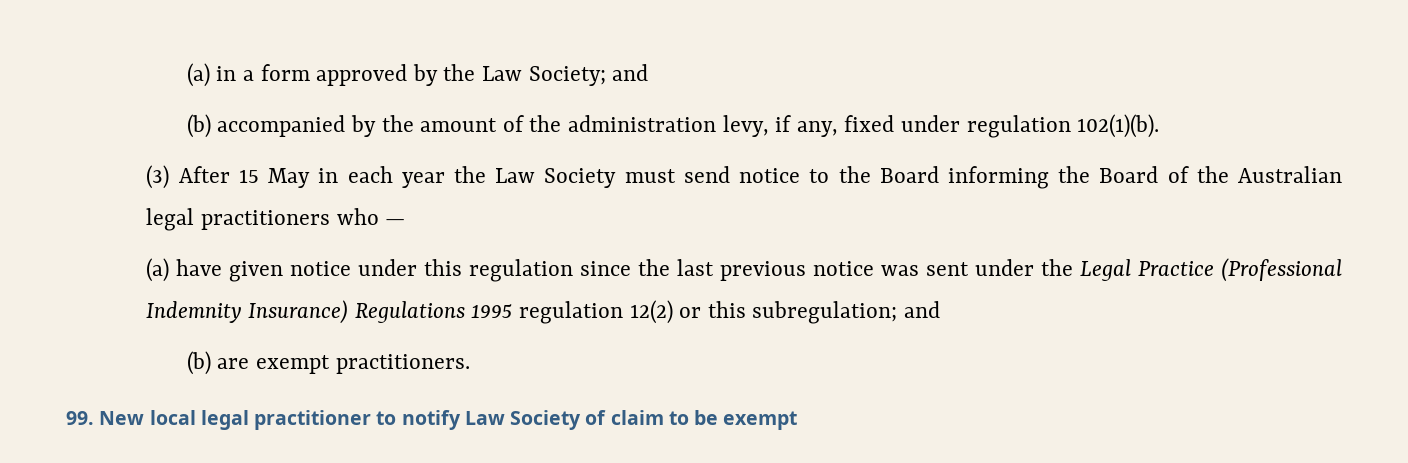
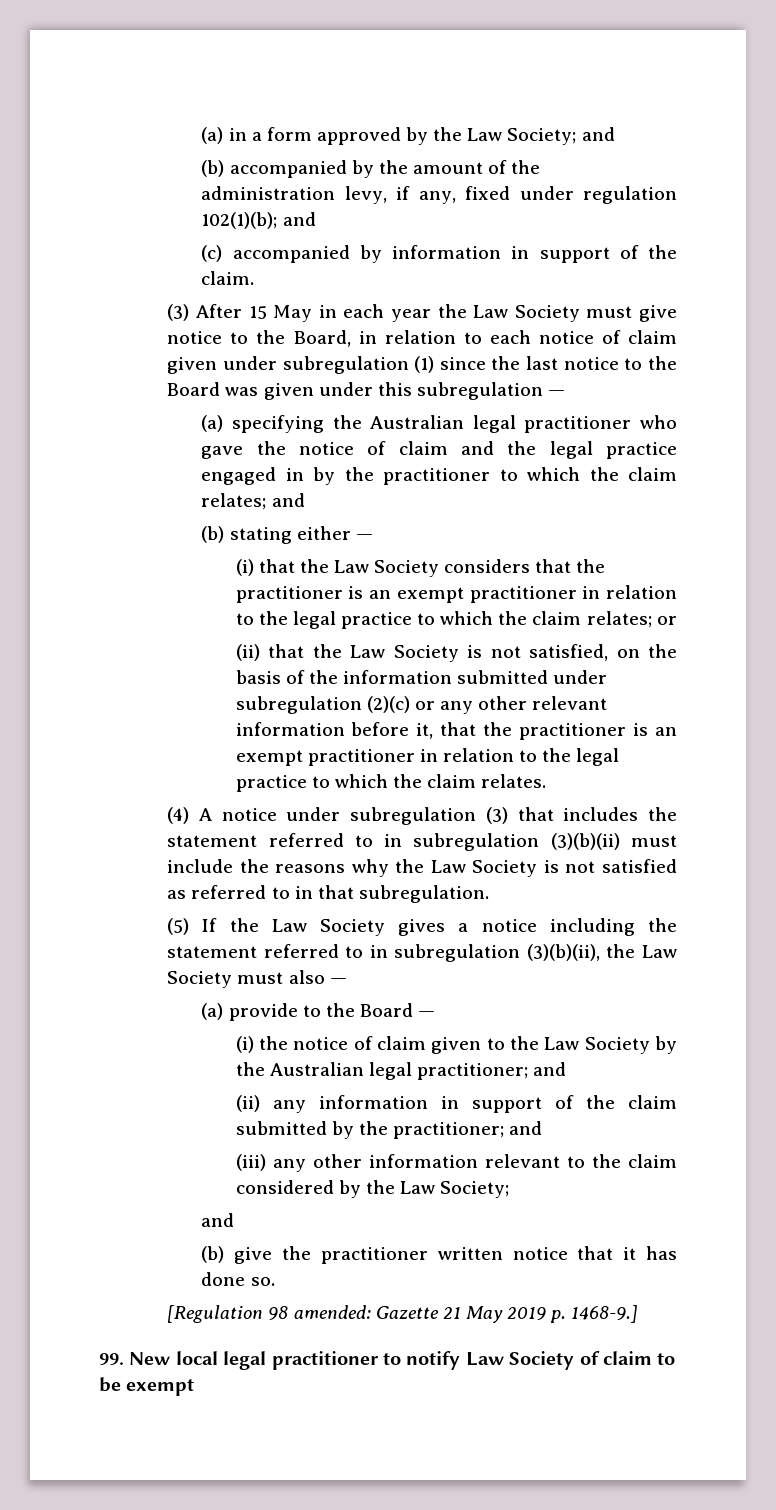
[1077,114,1160,138] 102(1)(b). -> [201,212,316,229] [201,245,677,263] [201,271,255,285] 102(1)(b); and // (c) accompanied by information in support of the claim.
[683,166,1342,189] [146,208,406,231] [146,258,1343,282] [146,300,941,324] [186,351,470,375] send notice to the Board informing the Board of the Australian legal practitioners who — // (a) have given notice under this regulation since the last previous notice was sent under the Legal Practice (Professional Indemnity Insurance) Regulations 1995 regulation 12(2) or this subregulation; and // (b) are exempt practitioners. -> [639,305,677,322] [167,330,677,347] [167,356,677,374] [167,382,566,400] [201,415,677,433] [201,441,677,459] [201,467,677,485] [201,493,305,510] [201,526,373,544] [235,559,606,577] [235,585,677,603] [235,611,677,629] [235,644,677,662] [235,670,608,684] [235,696,608,714] [235,722,677,740] [235,748,620,766] [235,774,547,792] [167,807,677,825] [167,833,678,851] [167,859,677,877] [167,885,489,903] [167,918,677,936] [167,944,677,962] [167,970,347,988] [201,1003,436,1021] [235,1036,677,1054] [235,1062,567,1080] [235,1095,677,1113] [235,1121,543,1139] [235,1154,677,1172] [235,1180,510,1198] [201,1213,235,1227] [201,1246,677,1264] [201,1272,275,1286] [167,1305,639,1323] give notice to the Board, in relation to each notice of claim given under subregulation (1) since the last notice to the Board was given under this subregulation — // (a) specifying the Australian legal practitioner who gave the notice of claim and the legal practice engaged in by the practitioner to which the claim relates; and // (b) stating either — // (i) that the Law Society considers that the practitioner is an exempt practitioner in relation to the legal practice to which the claim relates; or // (ii) that the Law Society is not satisfied, on the basis of the information submitted under subregulation (2)(c) or any other relevant information before it, that the practitioner is an exempt practitioner in relation to the legal practice to which the claim relates. // (4) A notice under subregulation (3) that includes the statement referred to in subregulation (3)(b)(ii) must include the reasons why the Law Society is not satisfied as referred to in that subregulation. // (5) If the Law Society gives a notice including the statement referred to in subregulation (3)(b)(ii), the Law Society must also — // (a) provide to the Board — // (i) the notice of claim given to the Law Society by the Australian legal practitioner; and // (ii) any information in support of the claim submitted by the practitioner; and // (iii) any other information relevant to the claim considered by the Law Society; // and // (b) give the practitioner written notice that it has done so. // [Regulation 98 amended: Gazette 21 May 2019 p. 1468-9.]

